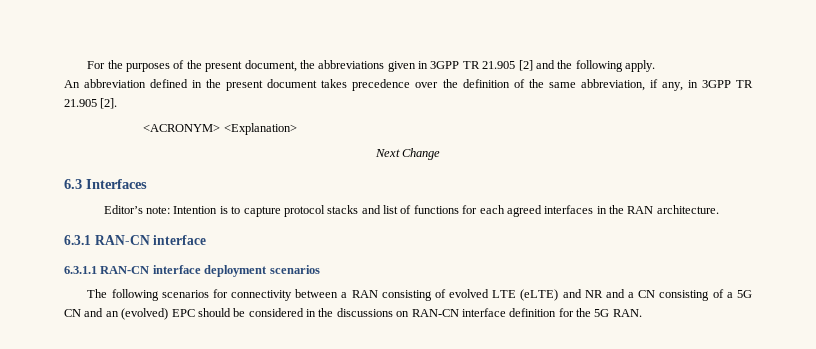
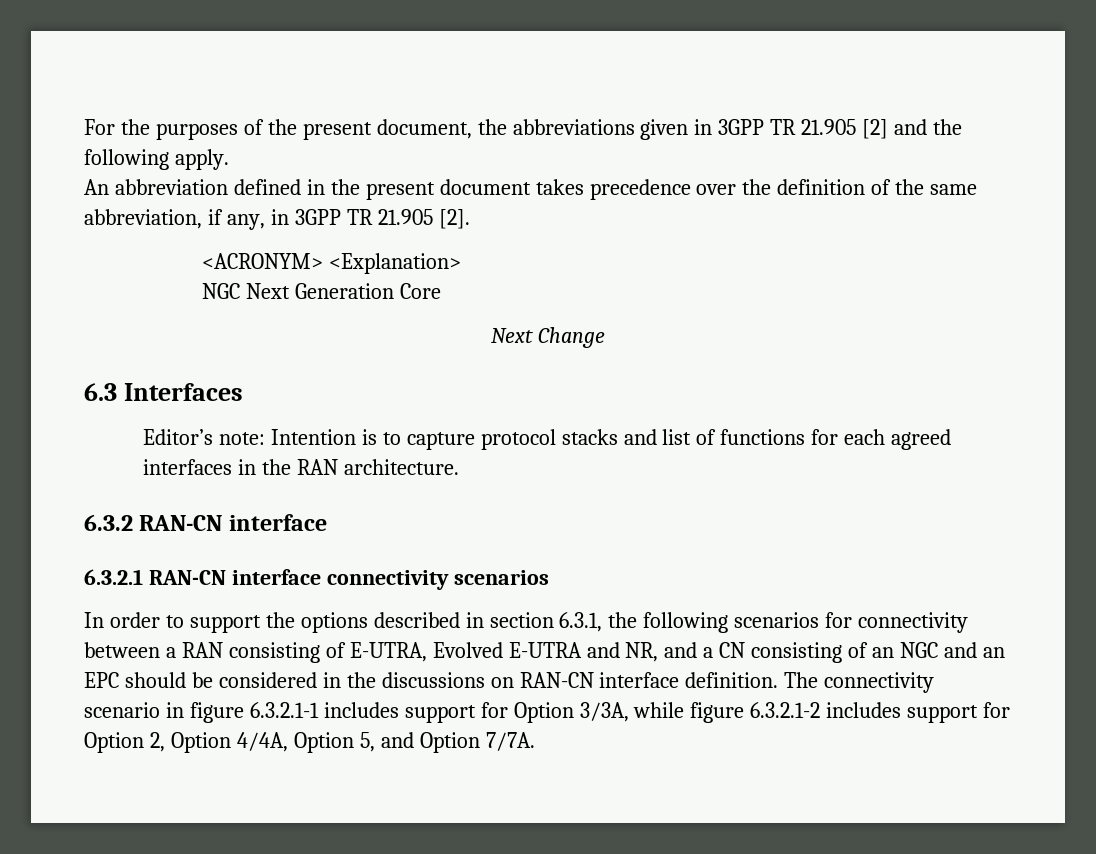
(297, 129) none -> [201,283,441,299] // NGC Next Generation Core
[64,235,91,245] 6.3.1 -> [84,514,133,531] 6.3.2
[64,265,268,277] 6.3.1.1 RAN-CN interface deployment -> [84,569,449,590] 6.3.2.1 RAN-CN interface connectivity
[87,289,108,298] The -> [84,612,638,633] In order to support the options described in section 6.3.1, the
[449,289,603,301] evolved LTE (eLTE) and NR -> [349,642,659,662] E-UTRA, Evolved E-UTRA and NR,
[726,290,752,298] [64,309,81,317] a 5G CN -> [872,642,939,658] an NGC
[121,308,169,320] (evolved) -> (1005, 652) none
[509,308,642,317] definition for the 5G RAN. -> [685,672,935,693] [84,702,1011,723] [84,732,535,753] definition. The connectivity scenario in figure 6.3.2.1-1 includes support for Option 3/3A, while figure 6.3.2.1-2 includes support for Option 2, Option 4/4A, Option 5, and Option 7/7A.

